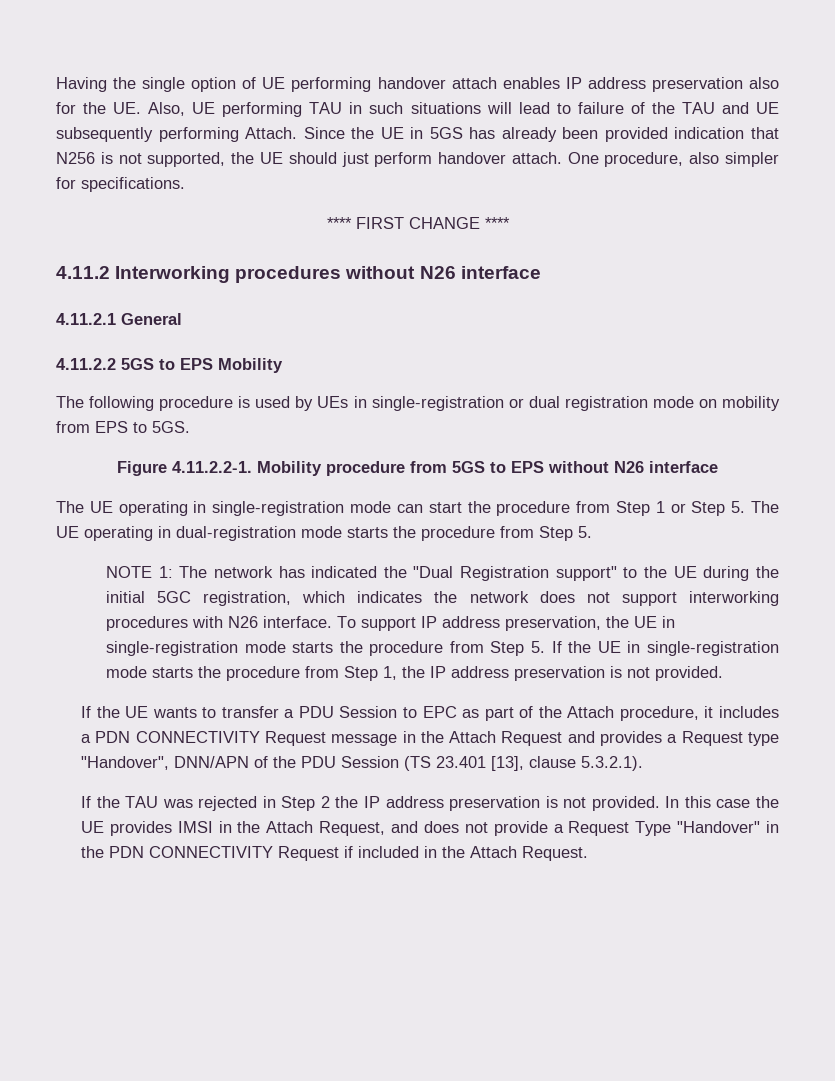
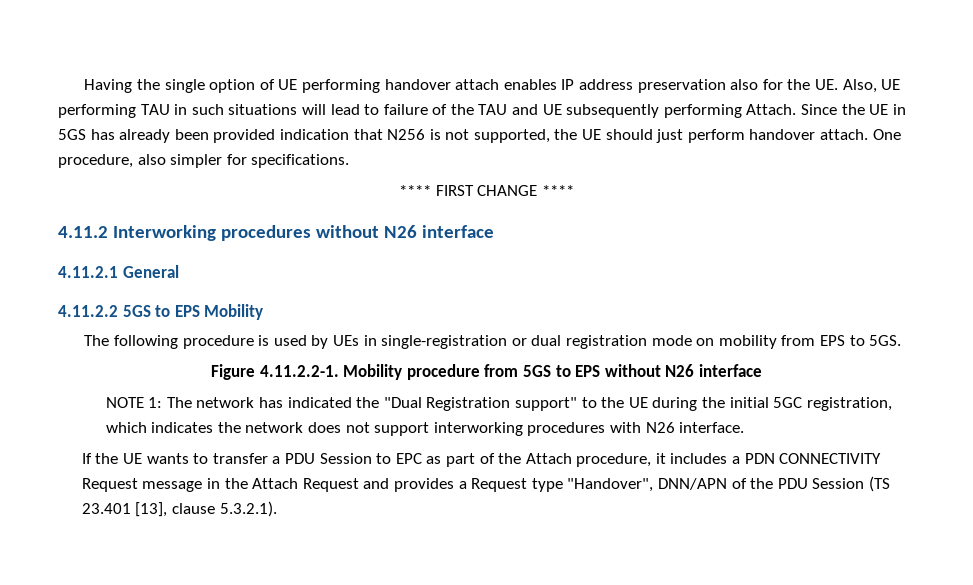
[56,501,779,516] [56,526,592,541] // The UE operating in single-registration mode can start the procedure from Step 1 or Step 5. The UE operating in dual-registration mode starts the procedure from Step 5. -> (762, 370) none
[336,616,675,631] [105,641,779,656] [105,666,723,681] To support IP address preservation, the UE in single-registration mode starts the procedure from Step 5. If the UE in single-registration mode starts the procedure from Step 1, the IP address preservation is not provided. -> (745, 427) none
[80,796,780,811] [80,821,780,836] [80,846,588,861] // If the TAU was rejected in Step 2 the IP address preservation is not provided. In this case the UE provides IMSI in the Attach Request, and does not provide a Request Type "Handover" in the PDN CONNECTIVITY Request if included in the Attach Request. -> (277, 509) none

